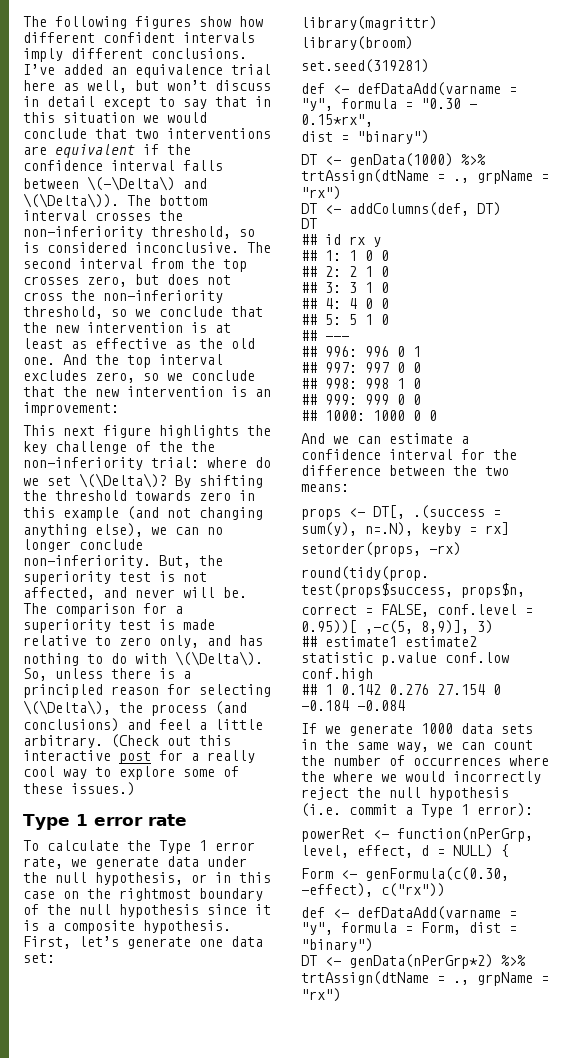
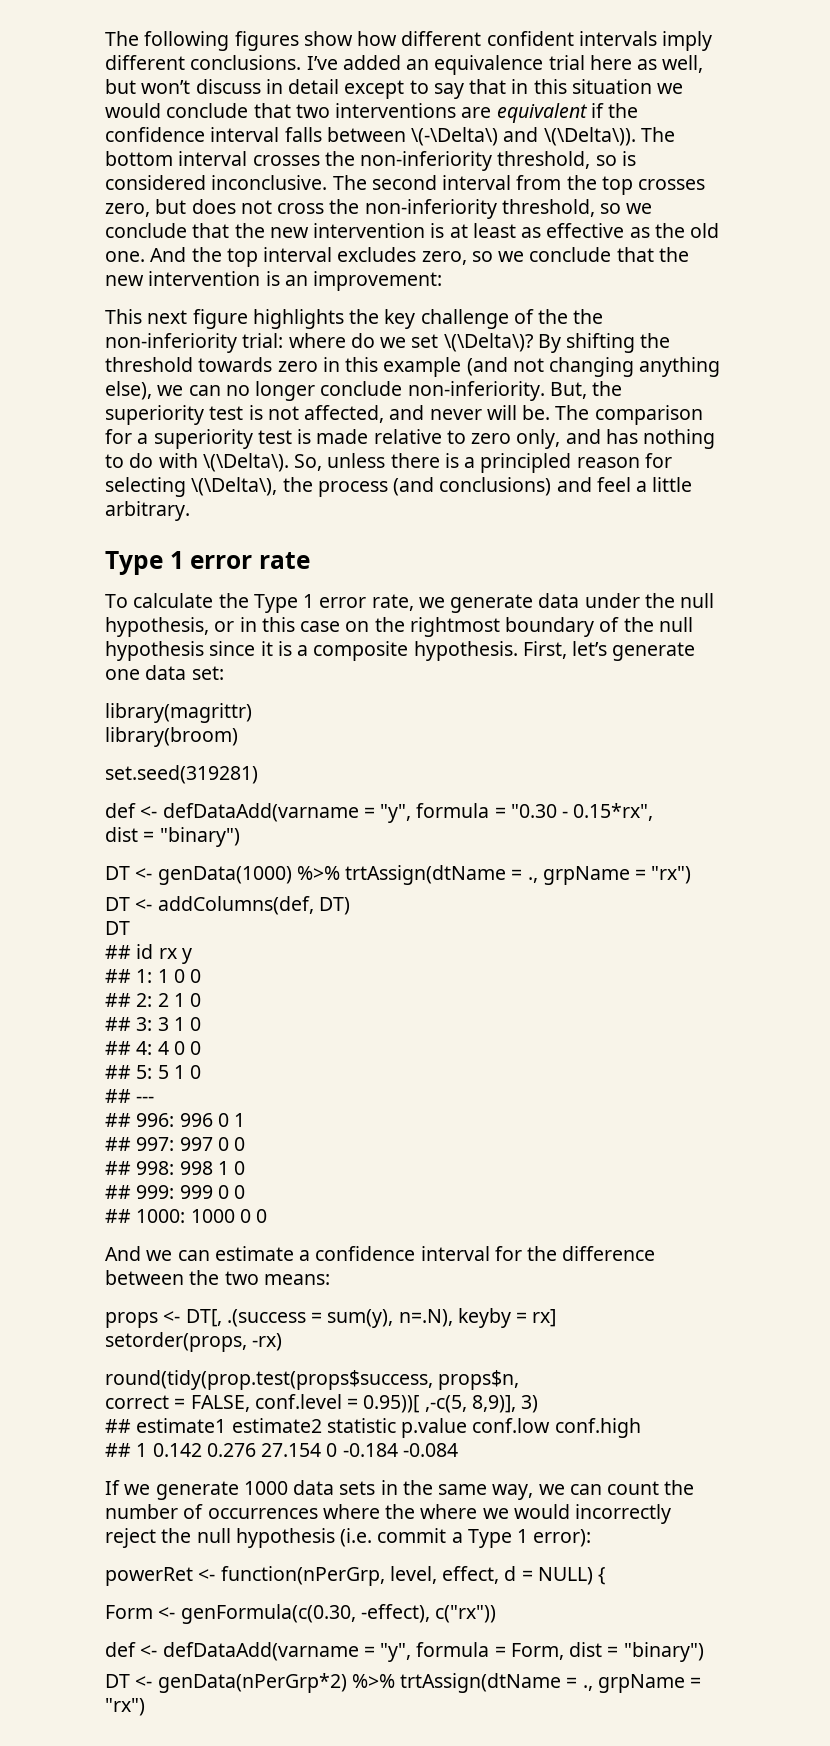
[111,734,231,748] [23,750,255,764] [23,766,239,780] [23,782,135,796] (Check out this interactive post for a really cool way to explore some of these issues.) -> (190, 511) none

